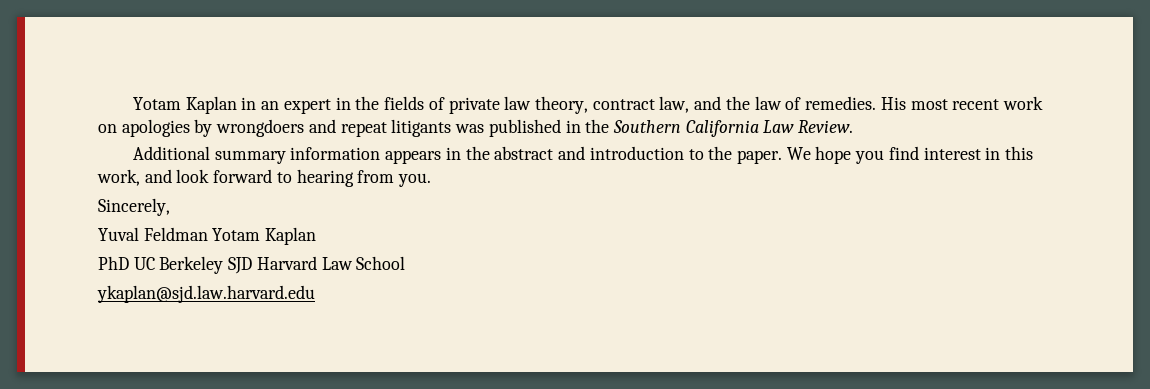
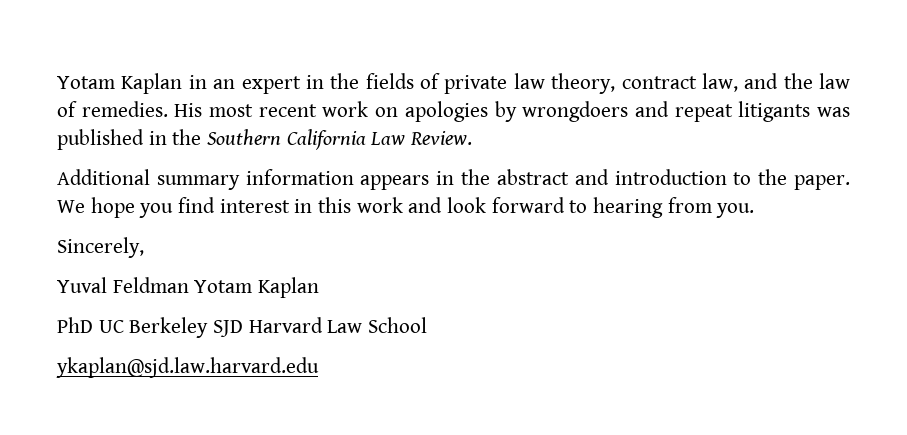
[97,169,140,186] work, -> [356,197,403,213] work

